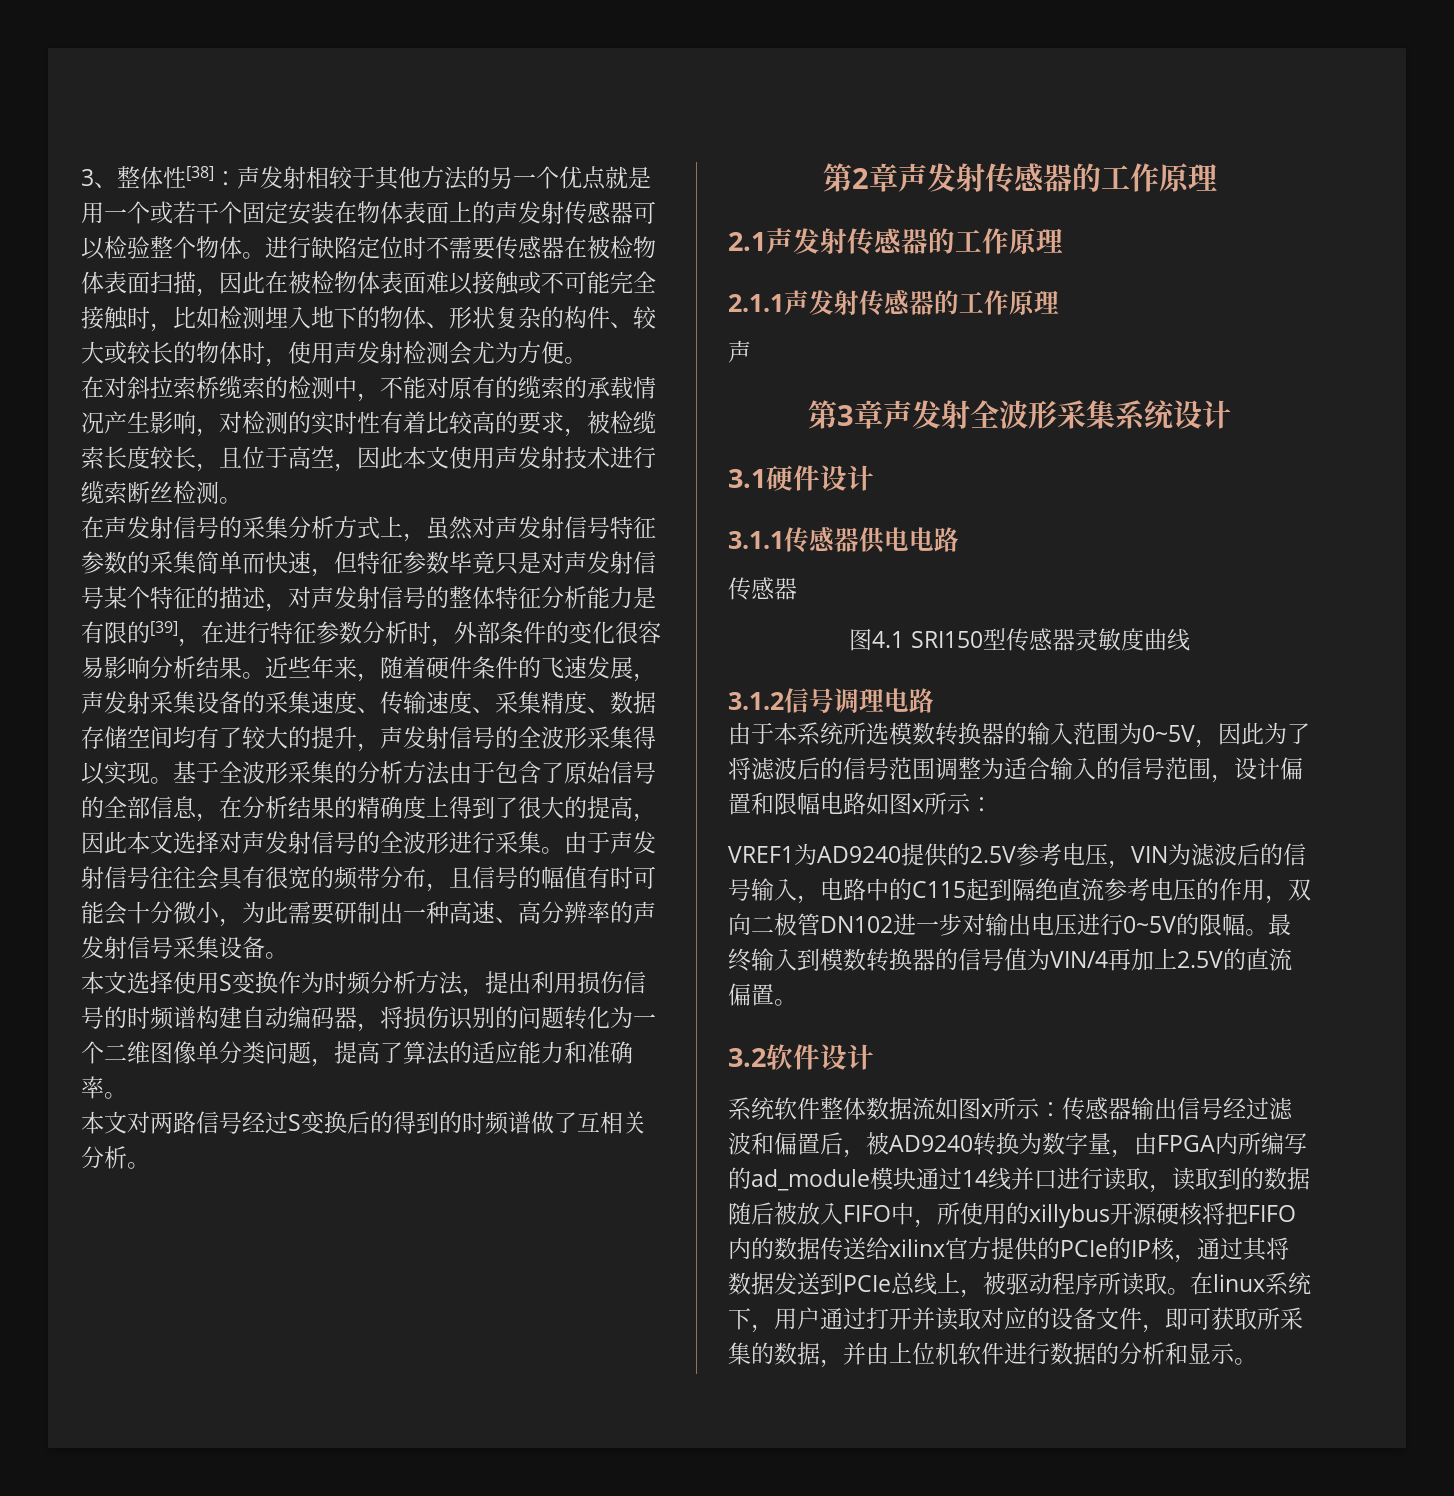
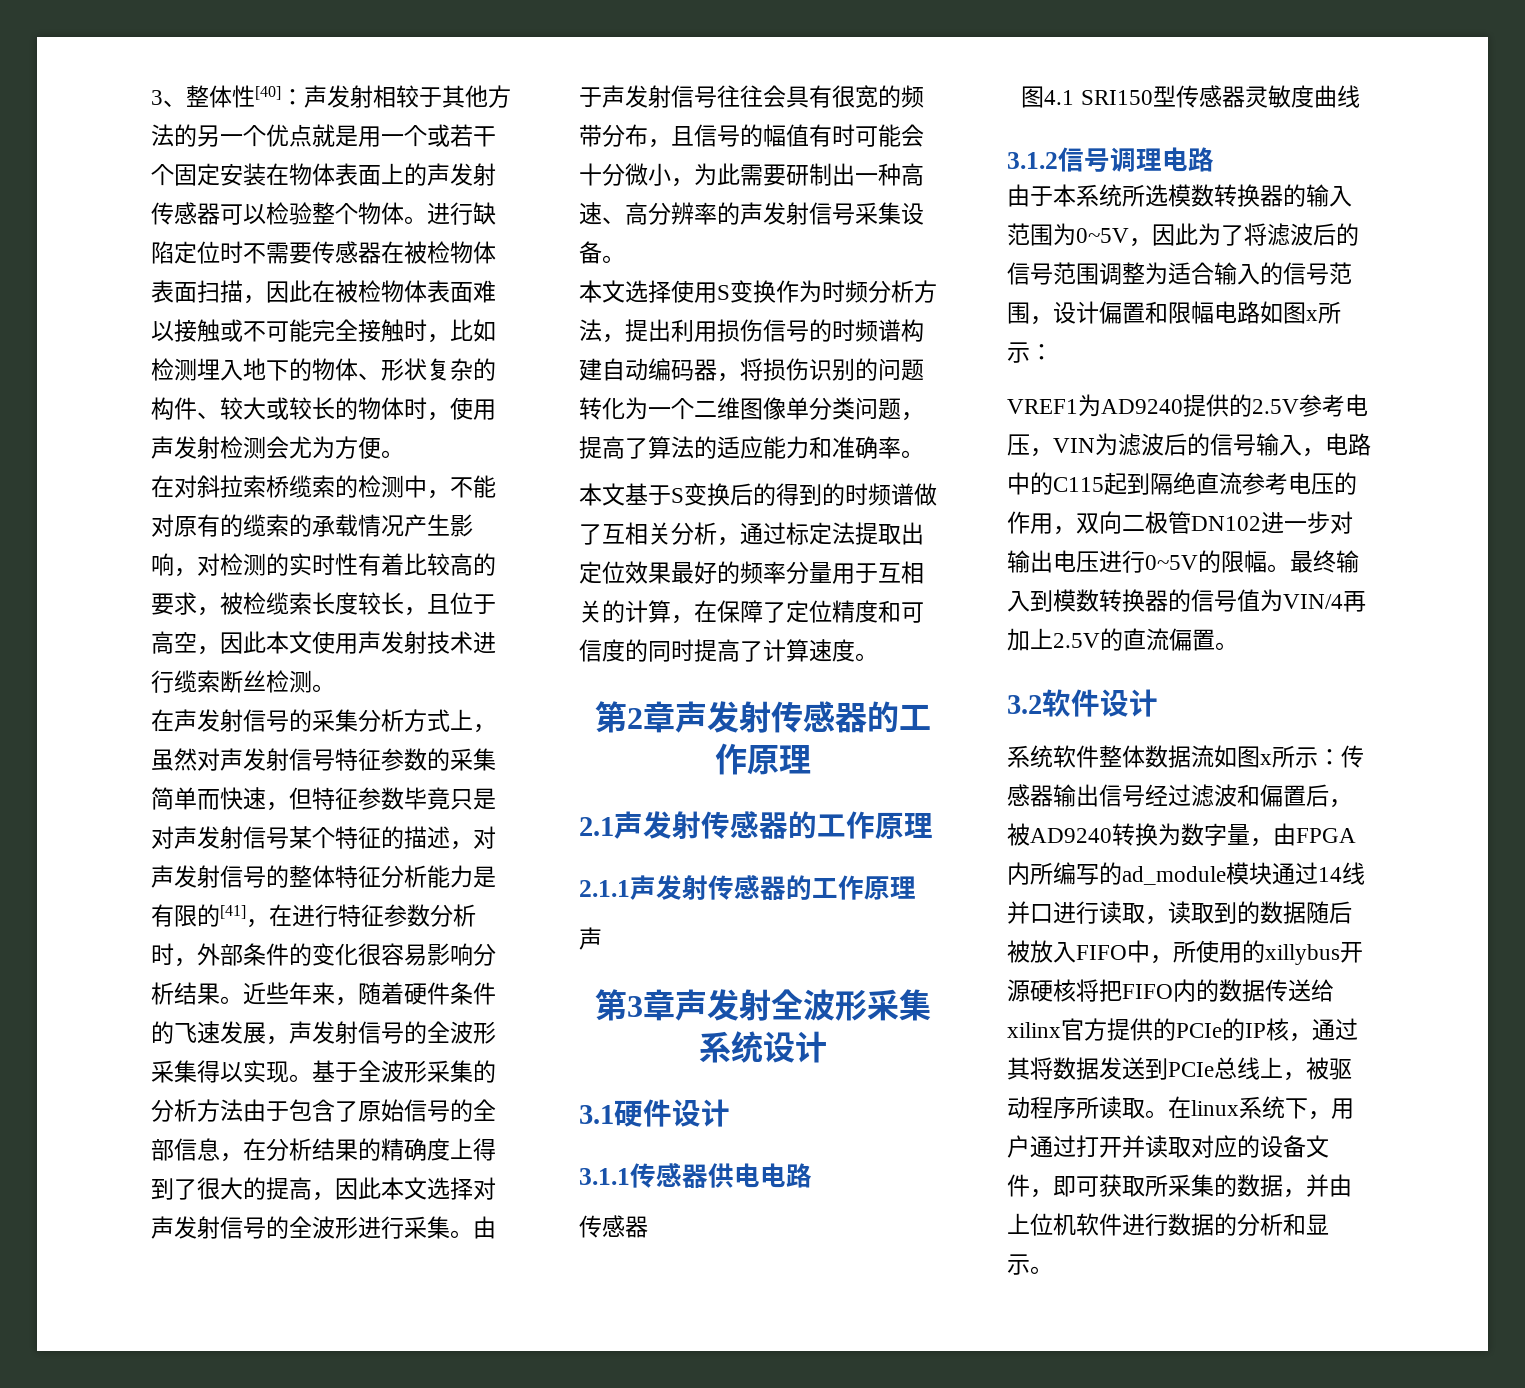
[186,166,214,181] [38] -> [255,86,281,100] [40]
[150,621,178,636] [39] -> [220,905,246,919] [41]
[150,691,656,714] [81,726,449,752] 采集设备的采集速度、传输速度、采集精度、数据存储空间均有了较大的提升，声发射 -> (358, 1032) none
[127,1111,288,1134] 对两路信号经过 -> [625,483,671,505] 基于
(127, 1157) none -> [717,522,924,546] [579,561,924,584] [579,600,924,624] [579,639,855,662] ，通过标定法提取出定位效果最好的频率分量用于互相关的计算，在保障了定位精度和可信度的同时提高了计算速度

